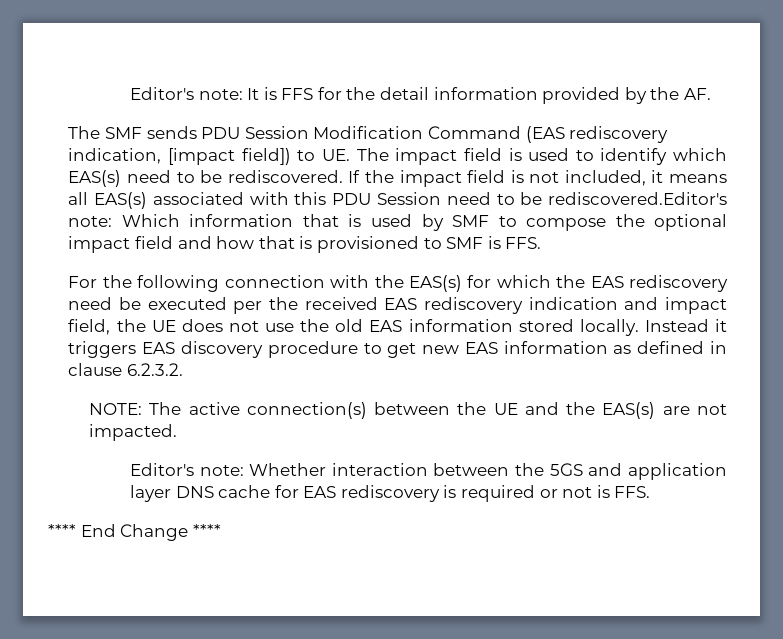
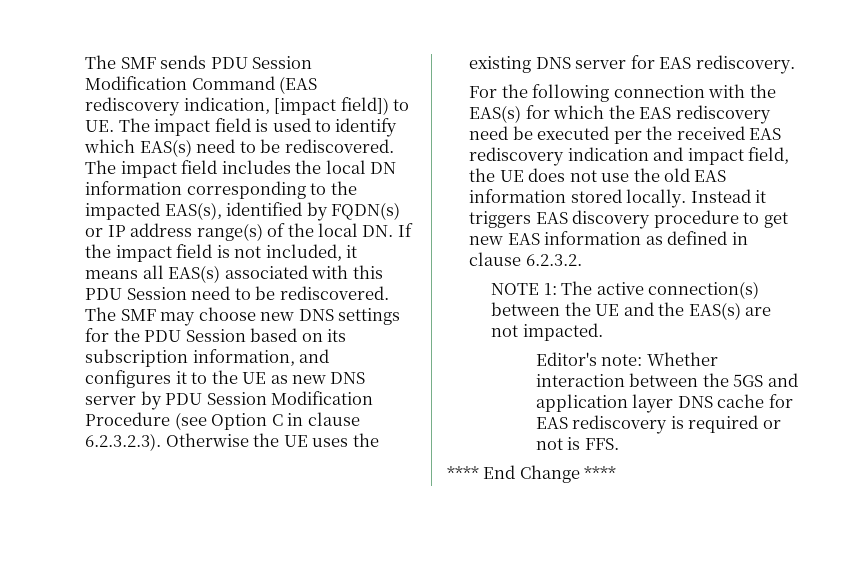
[129,87,712,104] Editor's note: It is FFS for the detail information provided by the AF. // -> (85, 62) none
(343, 176) none -> [85,160,396,178] [85,181,357,199] [85,202,401,221] [85,223,394,241] The impact field includes the local DN information corresponding to the impacted EAS(s), identified by FQDN(s) or IP address range(s) of the local DN.
[547,192,727,205] [68,214,727,231] [68,236,542,253] rediscovered.Editor's note: Which information that is used by SMF to compose the optional impact field and how that is provisioned to SMF is FFS. -> [279,286,389,300] [85,307,400,326] [85,328,346,342] [85,349,330,367] [85,370,366,388] [85,391,374,410] [85,412,360,430] [85,433,379,451] [469,55,795,74] rediscovered. The SMF may choose new DNS settings for the PDU Session based on its subscription information, and configures it to the UE as new DNS server by PDU Session Modification Procedure (see Option C in clause 6.2.3.2.3). Otherwise the UE uses the existing DNS server for EAS rediscovery.
[88,403,142,415] NOTE: -> [491,283,557,295] NOTE 1:

